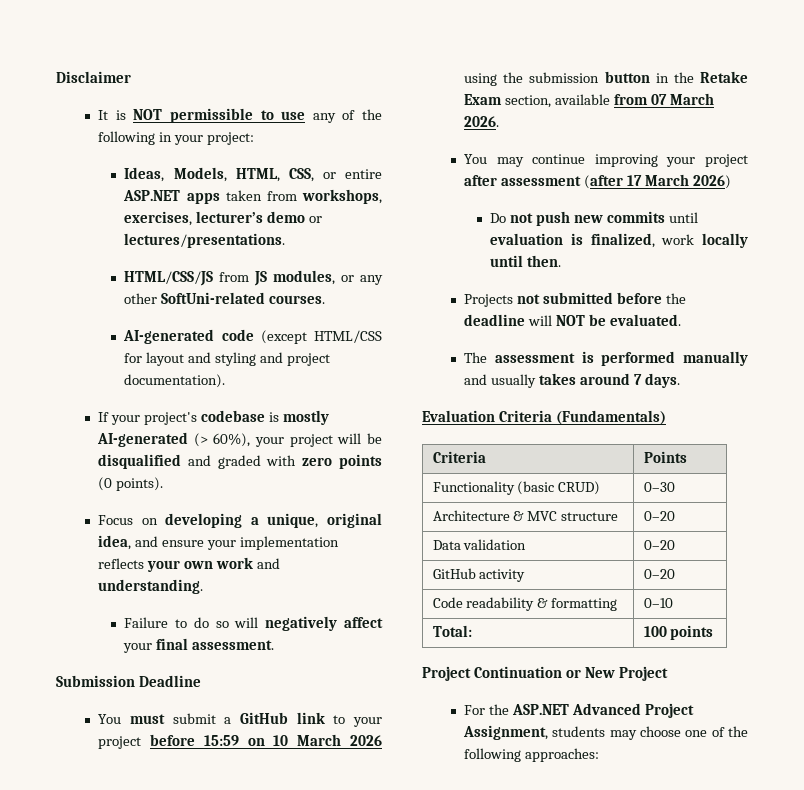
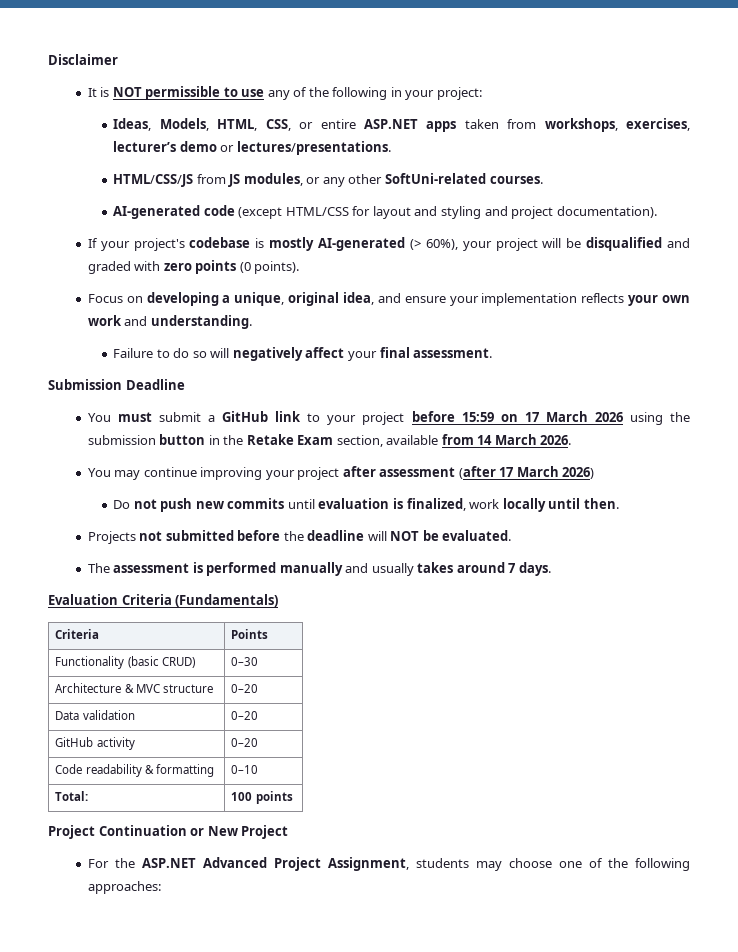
[273,735,289,746] 10 -> [524,412,539,422] 17
[650,94,667,105] 07 -> [477,435,493,445] 14

